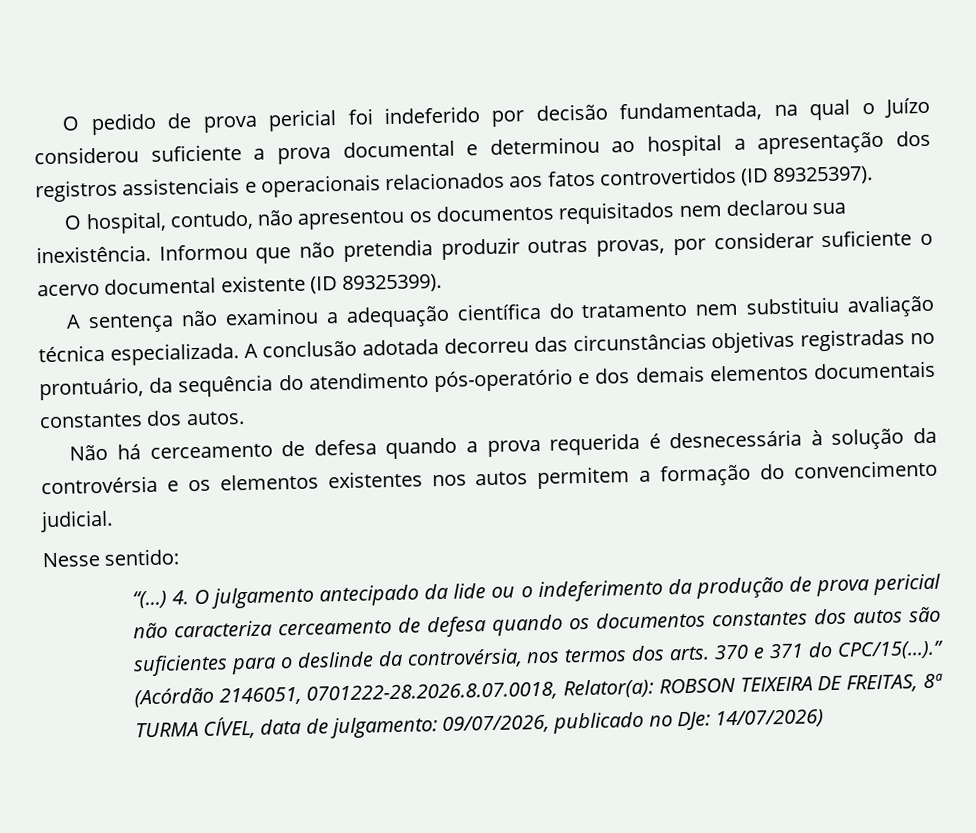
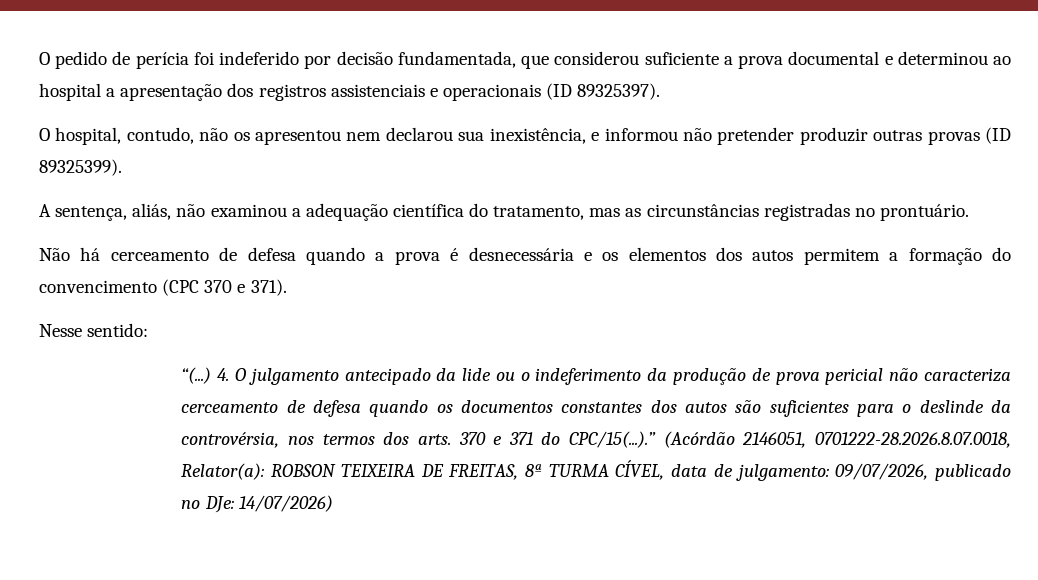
[202,109,338,133] prova pericial -> [135,52,189,69] perícia
[773,97,931,121] na qual o Juízo -> [521,55,550,69] que
[384,166,737,191] relacionados aos fatos controvertidos -> (541, 92) none
[297,199,847,230] [36,229,934,264] [37,274,306,297] apresentou os documentos requisitados nem declarou sua inexistência. Informou que não pretendia produzir outras provas, por considerar suficiente o acervo documental existente -> [233,127,980,145] os apresentou nem declarou sua inexistência, e informou não pretender produzir outras provas
[88,313,175,334] sentença -> [55,203,172,221] sentença, aliás,
[581,294,936,319] [38,328,935,366] [39,360,937,401] [39,410,245,429] tratamento nem substituiu avaliação técnica especializada. A conclusão adotada decorreu das circunstâncias objetivas registradas no prontuário, da sequência do atendimento pós-operatório e dos demais elementos documentais constantes dos autos. -> [493,203,969,221] tratamento, mas as circunstâncias registradas no prontuário.
[549,432,641,456] requerida -> (440, 258) none
[810,427,937,450] [41,475,158,495] à solução da controvérsia -> (574, 254) none
[327,470,467,489] existentes nos -> [716,247,743,261] dos
[39,509,113,533] judicial. -> [162,279,287,296] (CPC 370 e 371).

